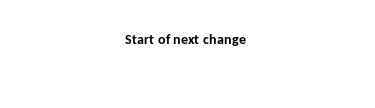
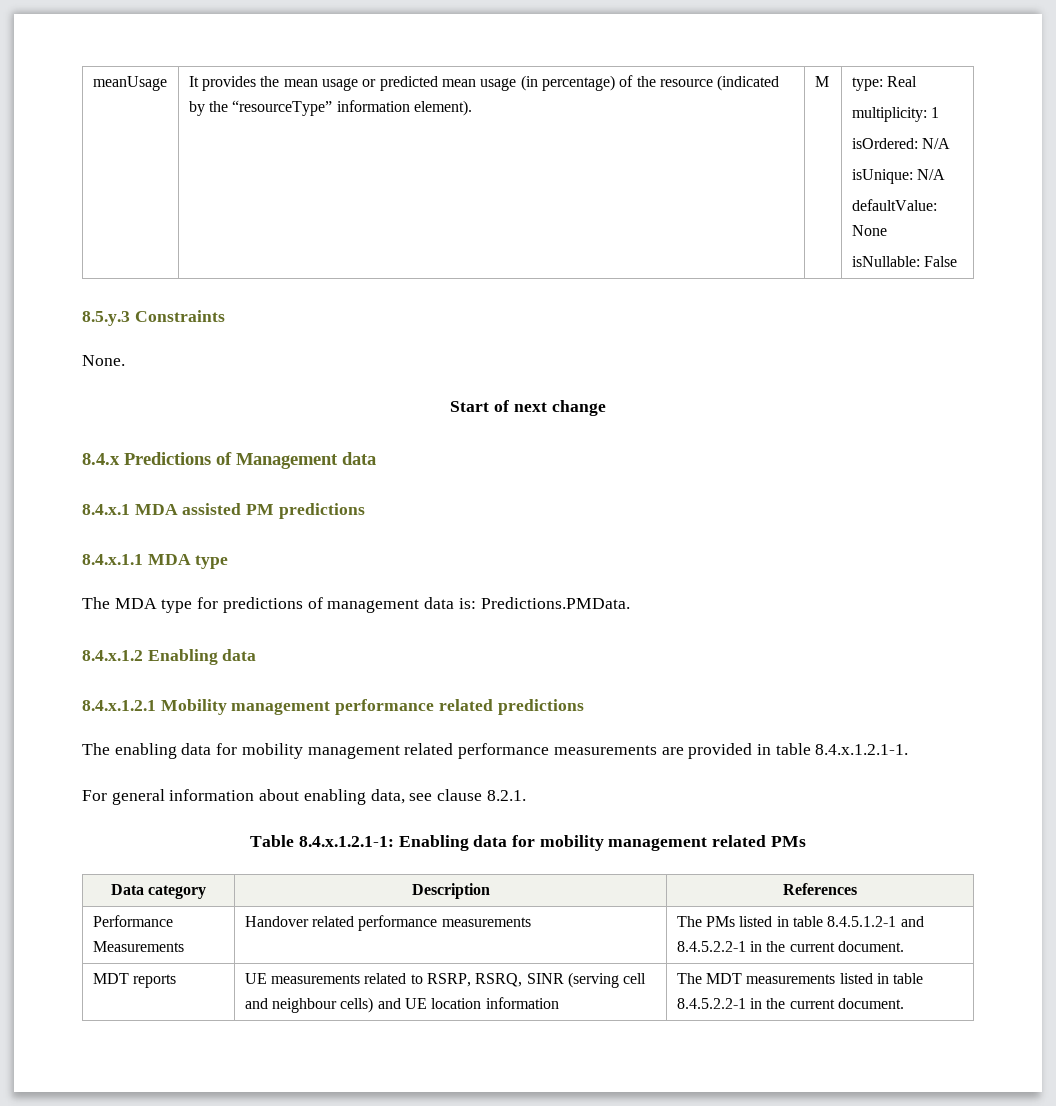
[124,34,247,46] Start of next change -> [92,76,167,91] [188,75,780,91] [188,100,472,116] [814,76,829,87] [851,76,918,91] [851,107,940,122] [851,138,951,149] [851,169,946,184] [851,199,937,211] [851,225,887,236] [851,256,958,267] [82,310,225,326] [82,355,125,366] [450,400,606,416] [82,452,376,469] [82,503,365,519] [82,554,229,569] [82,597,630,613] [82,649,257,665] [82,699,584,715] [82,743,909,759] [82,789,526,805] [250,835,806,851] [110,884,207,899] [411,883,490,899] [783,883,857,895] [92,915,173,927] [92,941,184,952] [244,915,531,931] [676,916,924,927] [676,941,904,952] [92,973,177,988] [244,972,647,988] [244,997,559,1013] [676,973,924,984] [676,998,904,1009] meanUsage | It provides the mean usage or predicted mean usage (in percentage) of the resource (indicated by the “resourceType” information element). | M | type: Real // multiplicity: 1 // isOrdered: N/A // isUnique: N/A // defaultValue: None // isNullable: False // 8.5.y.3 Constraints // None. // Start of next change // 8.4.x Predictions of Management data // 8.4.x.1 MDA assisted PM predictions // 8.4.x.1.1 MDA type // The MDA type for predictions of management data is: Predictions.PMData. // 8.4.x.1.2 Enabling data // 8.4.x.1.2.1 Mobility management performance related predictions // The enabling data for mobility management related performance measurements are provided in table 8.4.x.1.2.1-1. // For general information about enabling data, see clause 8.2.1. // Table 8.4.x.1.2.1-1: Enabling data for mobility management related PMs // Data category | Description | References // Performance Measurements | Handover related performance measurements | The PMs listed in table 8.4.5.1.2-1 and 8.4.5.2.2-1 in the current document. // MDT reports | UE measurements related to RSRP, RSRQ, SINR (serving cell and neighbour cells) and UE location information | The MDT measurements listed in table 8.4.5.2.2-1 in the current document.

